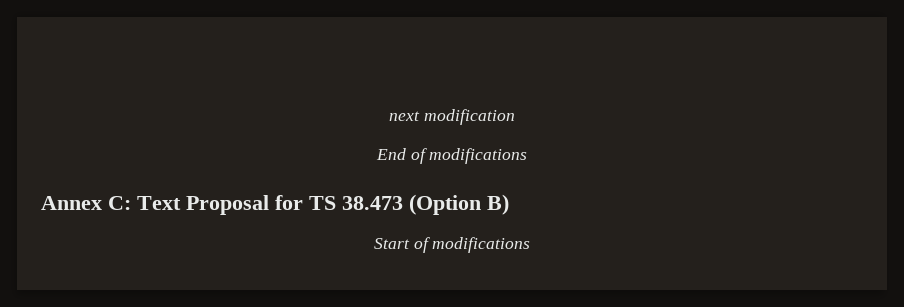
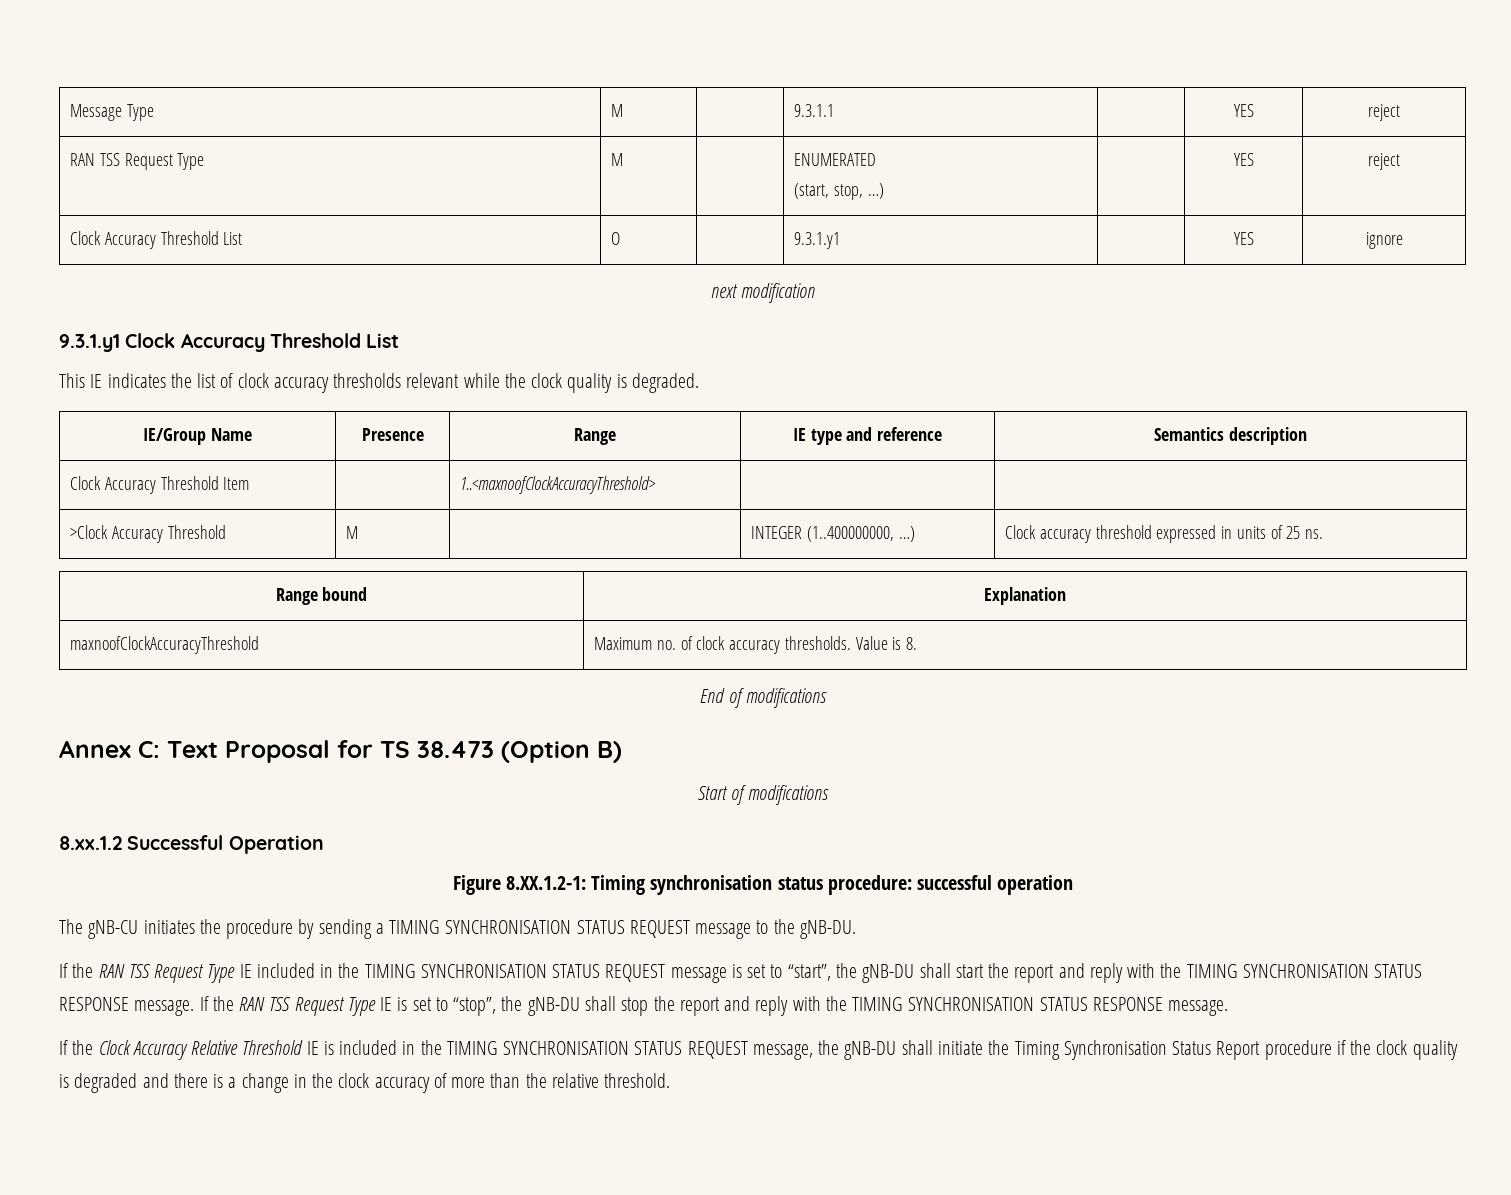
[389,109,515,125] next modification -> [70,104,154,121] [611,104,624,117] [794,104,835,117] [1233,104,1254,117] [1368,104,1400,121] [70,153,205,170] [611,153,624,166] [794,153,877,166] [794,183,884,200] [1233,153,1254,166] [1368,153,1400,170] [70,231,243,249] [611,232,621,245] [794,232,841,249] [1233,232,1254,245] [1365,232,1403,249] [710,283,816,303] [59,333,400,352] [59,373,699,393] [143,428,252,445] [361,428,424,441] [574,428,616,445] [792,427,943,445] [1154,427,1307,445] [70,476,250,494] [460,476,657,494] [70,525,226,543] [346,526,359,539] [751,526,915,542] [1005,525,1324,543] [275,587,368,605] [984,587,1066,605] [70,636,260,654] [594,636,918,654] Message Type | M | | 9.3.1.1 | | YES | reject // RAN TSS Request Type | M | | ENUMERATED // (start, stop, …) | | YES | reject // Clock Accuracy Threshold List | O | | 9.3.1.y1 | | YES | ignore // next modification // 9.3.1.y1 Clock Accuracy Threshold List // This IE indicates the list of clock accuracy thresholds relevant while the clock quality is degraded. // IE/Group Name | Presence | Range | IE type and reference | Semantics description // Clock Accuracy Threshold Item | | 1..<maxnoofClockAccuracyThreshold> | | // >Clock Accuracy Threshold | M | | INTEGER (1..400000000, …) | Clock accuracy threshold expressed in units of 25 ns. // Range bound | Explanation // maxnoofClockAccuracyThreshold | Maximum no. of clock accuracy thresholds. Value is 8.
(531, 245) none -> [59,835,324,854] [452,875,1074,895] [59,919,856,939] [59,963,1423,983] [59,996,1229,1016] [59,1040,1458,1060] [59,1073,671,1093] // 8.xx.1.2 Successful Operation // Figure 8.XX.1.2-1: Timing synchronisation status procedure: successful operation // The gNB-CU initiates the procedure by sending a TIMING SYNCHRONISATION STATUS REQUEST message to the gNB-DU. // If the RAN TSS Request Type IE included in the TIMING SYNCHRONISATION STATUS REQUEST message is set to “start”, the gNB-DU shall start the report and reply with the TIMING SYNCHRONISATION STATUS RESPONSE message. If the RAN TSS Request Type IE is set to “stop”, the gNB-DU shall stop the report and reply with the TIMING SYNCHRONISATION STATUS RESPONSE message. // If the Clock Accuracy Relative Threshold IE is included in the TIMING SYNCHRONISATION STATUS REQUEST message, the gNB-DU shall initiate the Timing Synchronisation Status Report procedure if the clock quality is degraded and there is a change in the clock accuracy of more than the relative threshold.

